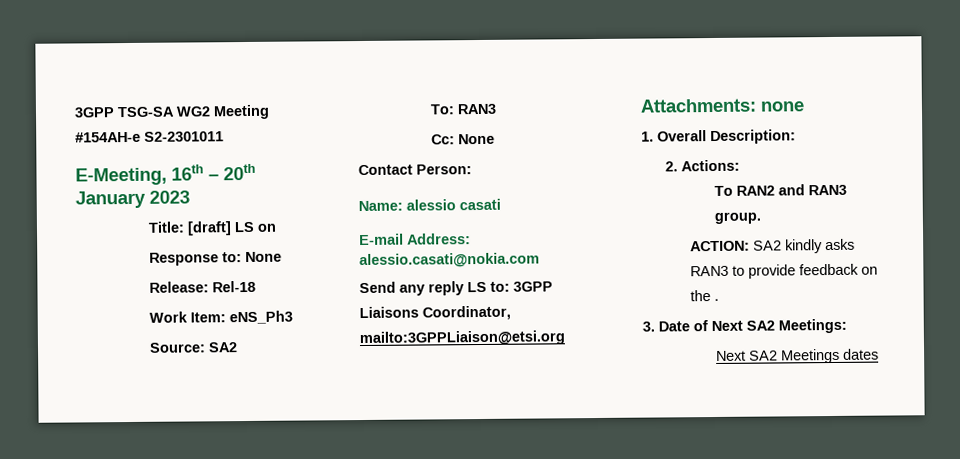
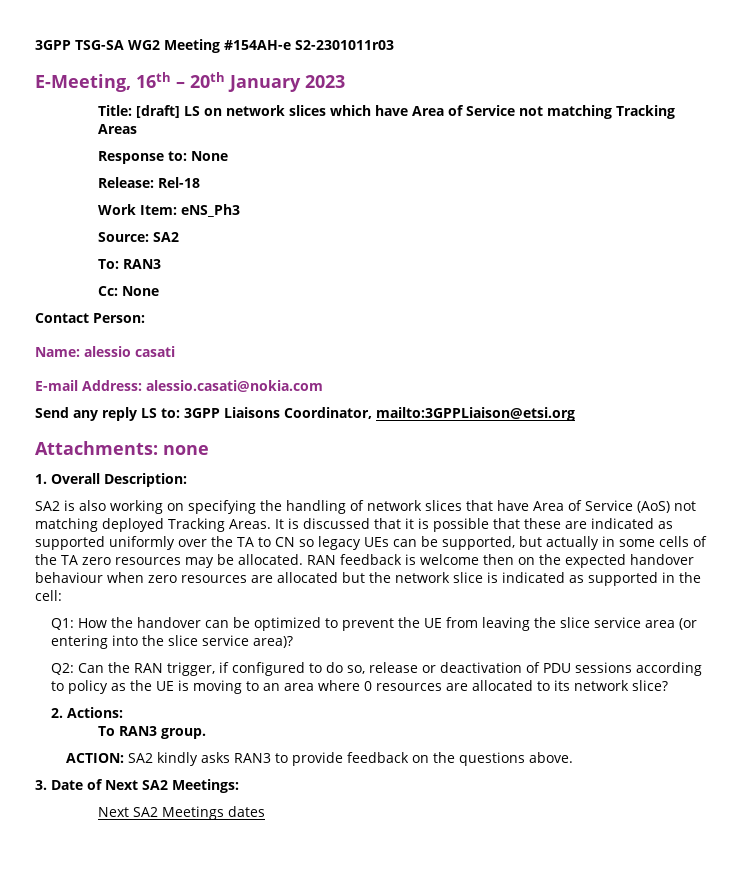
[144,131,224,142] S2-2301011 -> [295,40,394,50] S2-2301011r03
(277, 227) none -> [225,105,675,119] [97,124,137,134] network slices which have Area of Service not matching Tracking Areas
(796, 137) none -> [35,500,696,514] [35,518,673,532] [35,536,707,550] [35,554,694,568] [35,572,701,586] [35,590,62,601] [50,617,697,631] [50,635,293,649] [50,662,702,676] [50,680,668,694] // SA2 is also working on specifying the handling of network slices that have Area of Service (AoS) not matching deployed Tracking Areas. It is discussed that it is possible that these are indicated as supported uniformly over the TA to CN so legacy UEs can be supported, but actually in some cells of the TA zero resources may be allocated. RAN feedback is welcome then on the expected handover behaviour when zero resources are allocated but the network slice is indicated as supported in the cell: // Q1: How the handover can be optimized to prevent the UE from leaving the slice service area (or entering into the slice service area)? // Q2: Can the RAN trigger, if configured to do so, release or deactivation of PDU sessions according to policy as the UE is moving to an area where 0 resources are allocated to its network slice?
[735,184,805,196] RAN2 and -> (115, 731) none
[713,298,719,302] . -> [459,752,574,766] questions above.

